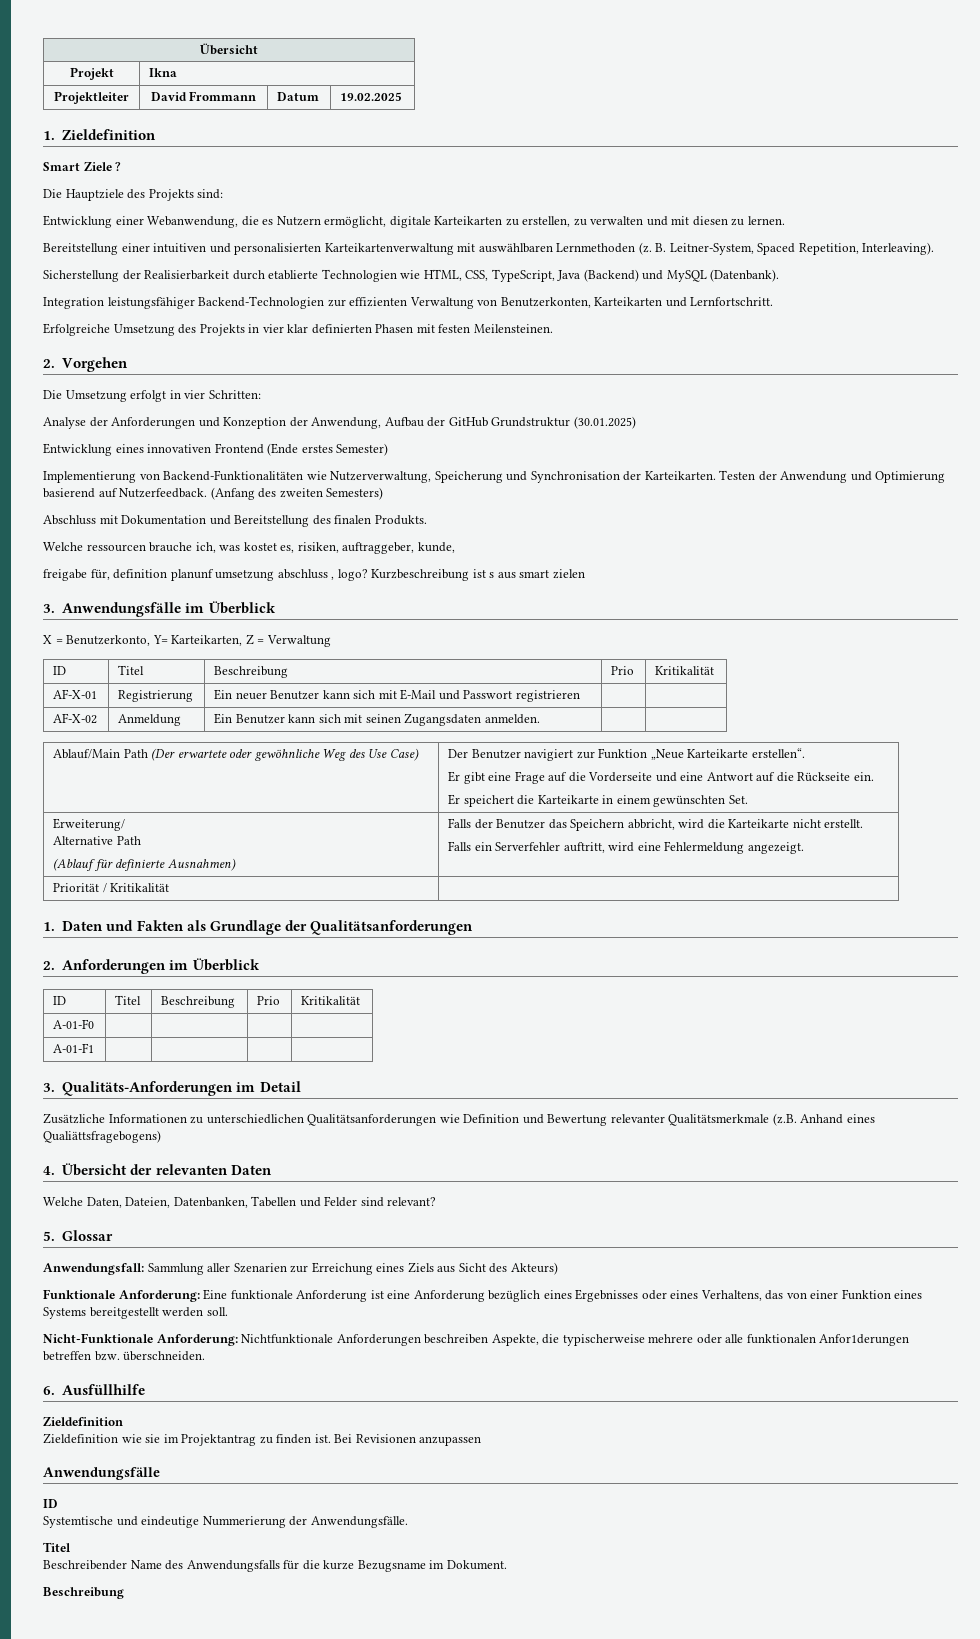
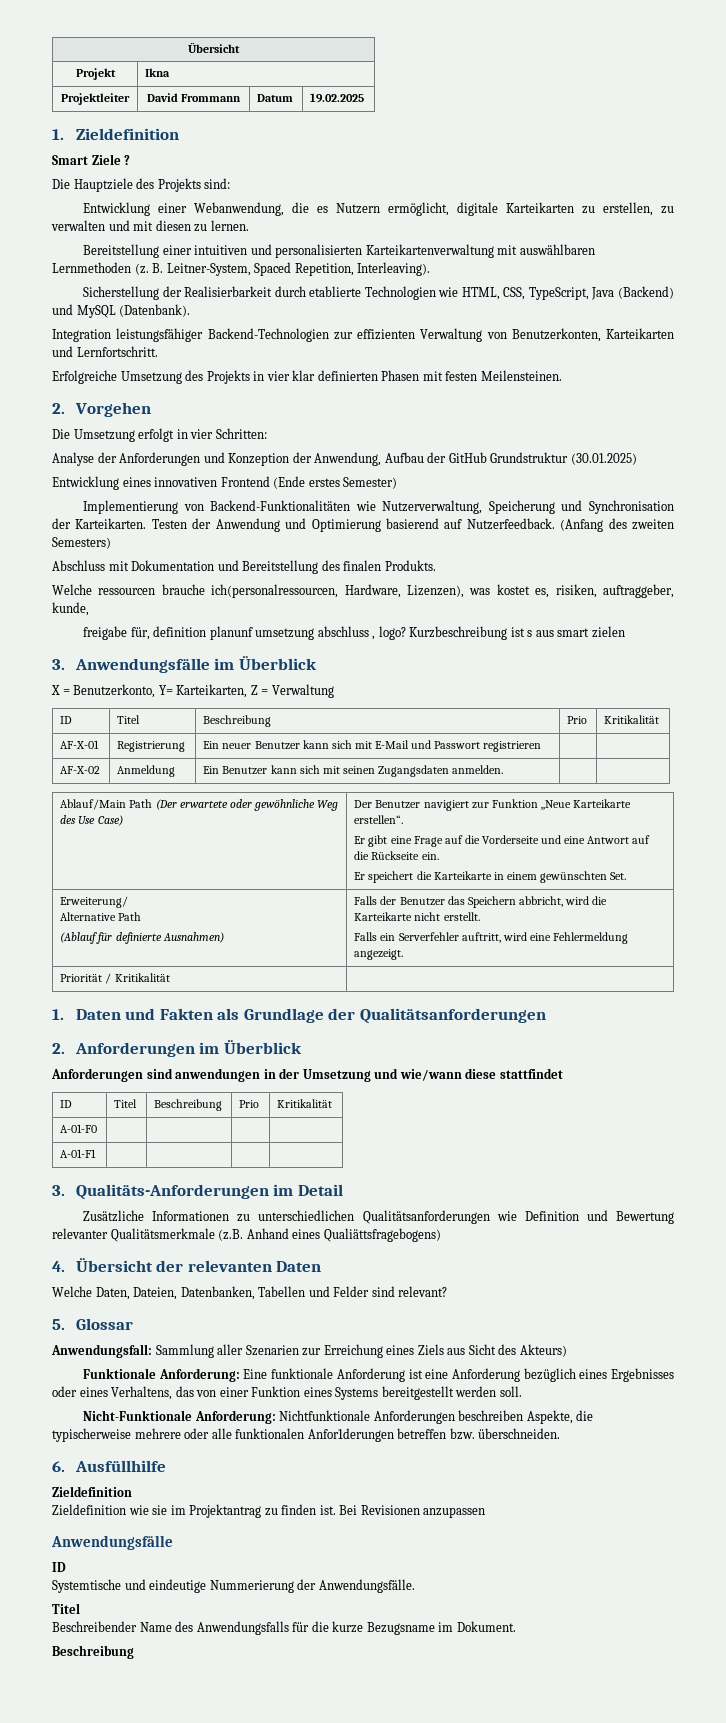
[195,542,216,553] ich, -> [211,584,464,598] ich(personalressourcen, Hardware, Lizenzen),
(260, 964) none -> [51,1068,563,1082] // Anforderungen sind anwendungen in der Umsetzung und wie/wann diese stattfindet

